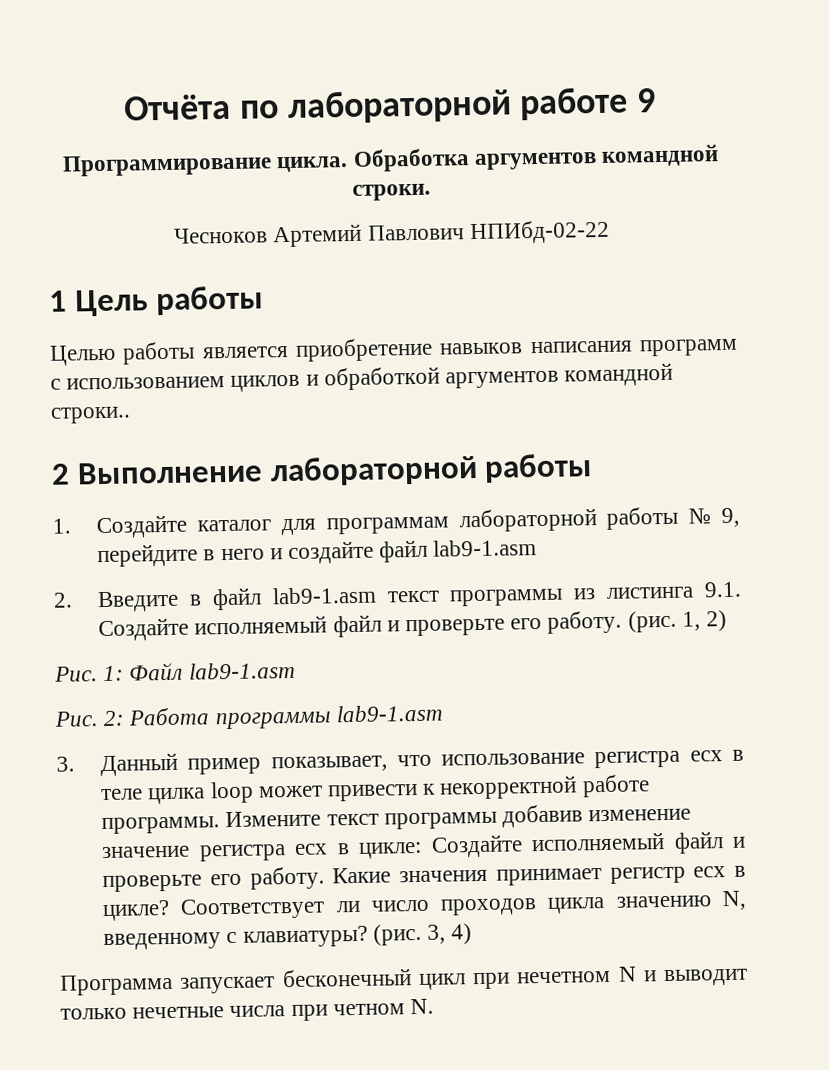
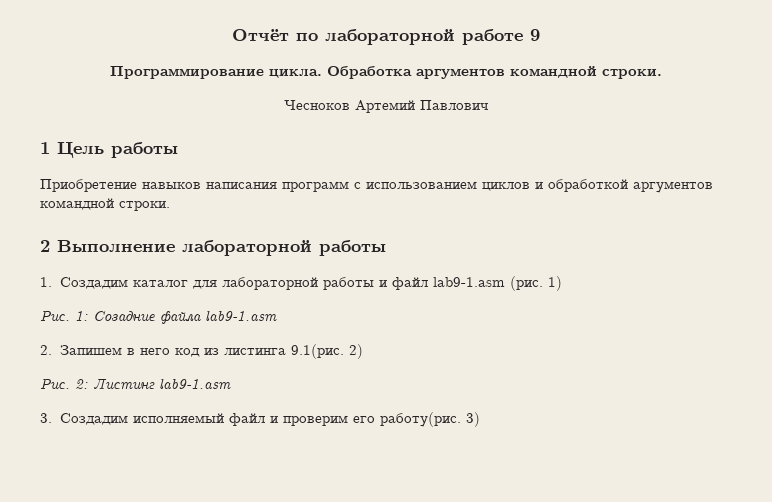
[123,93,232,121] Отчёта -> [232,29,289,41] Отчёт
[468,219,610,245] НПИбд-02-22 -> (488, 105) none
[49,337,433,366] Целью работы является приобретение -> [40,179,137,192] Приобретение
[50,406,131,424] строки.. -> [119,201,170,211] строки.
[96,514,188,539] Создайте -> [59,277,128,289] Создадим
[325,506,741,535] [97,539,538,568] [53,581,742,613] [98,609,728,642] [54,661,296,682] [54,704,443,730] [56,749,745,777] [101,774,650,805] [101,804,692,835] [101,831,746,862] [102,865,747,893] [102,890,748,922] [103,923,473,951] [60,966,748,996] [60,998,435,1022] программам лабораторной работы № 9, перейдите в него и создайте файл lab9-1.asm // 2. Введите в файл lab9-1.asm текст программы из листинга 9.1. Создайте исполняемый файл и проверьте его работу. (рис. 1, 2) // Рис. 1: Файл lab9-1.asm // Рис. 2: Работа программы lab9-1.asm // 3. Данный пример показывает, что использование регистра ecx в теле цилка loop может привести к некорректной работе программы. Измените текст программы добавив изменение значение регистра ecx в цикле: Создайте исполняемый файл и проверьте его работу. Какие значения принимает регистр ecx в цикле? Соответствует ли число проходов цикла значению N, введенному с клавиатуры? (рис. 3, 4) // Программа запускает бесконечный цикл при нечетном N и выводит только нечетные числа при четном N. -> [221,276,562,291] [40,310,277,324] [40,344,363,359] [40,378,231,390] [40,412,480,427] лабораторной работы и файл lab9-1.asm (рис. 1) // Рис. 1: Созадние файла lab9-1.asm // 2. Запишем в него код из листинга 9.1(рис. 2) // Рис. 2: Листинг lab9-1.asm // 3. Создадим исполняемый файл и проверим его работу(рис. 3)

